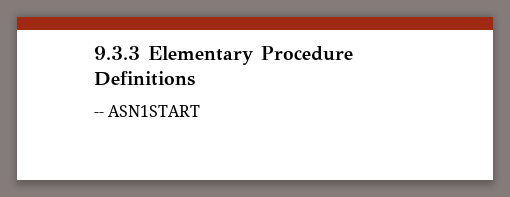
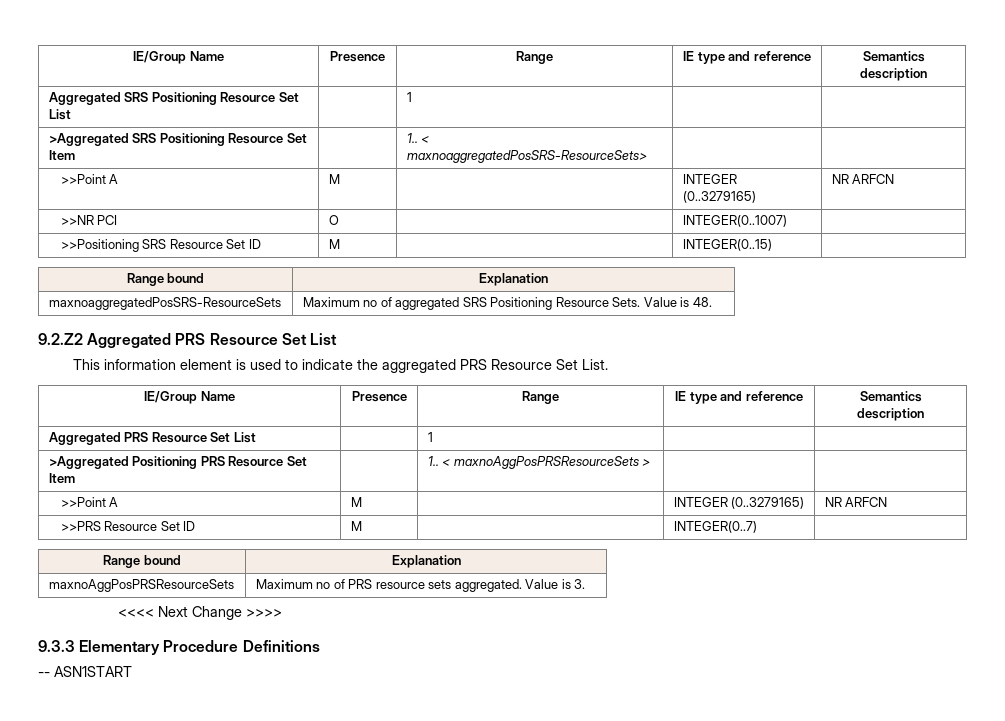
(94, 53) none -> [133,51,224,64] [330,51,385,62] [516,51,553,64] [683,51,811,64] [862,51,925,62] [860,68,927,81] [48,92,299,105] [48,109,71,120] [406,92,412,102] [48,133,307,146] [48,150,75,160] [406,133,430,143] [406,150,647,163] [60,174,119,184] [328,174,340,184] [682,174,737,184] [682,191,756,203] [831,174,895,184] [60,215,118,225] [328,215,339,225] [682,215,787,227] [60,239,261,252] [328,239,340,249] [682,239,772,251] [126,273,205,286] [479,273,548,286] [48,297,281,310] [302,297,712,310] [38,333,337,348] [73,359,609,373] [144,391,235,404] [351,391,407,402] [522,391,559,404] [675,391,803,404] [859,391,922,402] [857,408,924,421] [48,432,256,445] [427,432,433,442] [48,456,307,469] [48,473,75,483] [427,456,651,469] [60,497,119,507] [350,497,362,507] [673,497,805,509] [824,497,888,507] [60,521,196,531] [350,521,362,531] [673,521,757,533] [103,555,181,568] [391,555,461,568] [48,579,234,592] [255,579,586,592] [118,606,283,620] IE/Group Name | Presence | Range | IE type and reference | Semantics description // Aggregated SRS Positioning Resource Set List | | 1 | | // >Aggregated SRS Positioning Resource Set Item | | 1.. < maxnoaggregatedPosSRS-ResourceSets> | | // >>Point A | M | | INTEGER (0..3279165) | NR ARFCN // >>NR PCI | O | | INTEGER(0..1007) | // >>Positioning SRS Resource Set ID | M | | INTEGER(0..15) | // Range bound | Explanation // maxnoaggregatedPosSRS-ResourceSets | Maximum no of aggregated SRS Positioning Resource Sets. Value is 48. // 9.2.Z2 Aggregated PRS Resource Set List // This information element is used to indicate the aggregated PRS Resource Set List. // IE/Group Name | Presence | Range | IE type and reference | Semantics description // Aggregated PRS Resource Set List | | 1 | | // >Aggregated Positioning PRS Resource Set Item | | 1.. < maxnoAggPosPRSResourceSets > | | // >>Point A | M | | INTEGER (0..3279165) | NR ARFCN // >>PRS Resource Set ID | M | | INTEGER(0..7) | // Range bound | Explanation // maxnoAggPosPRSResourceSets | Maximum no of PRS resource sets aggregated. Value is 3. // <<<< Next Change >>>> //

